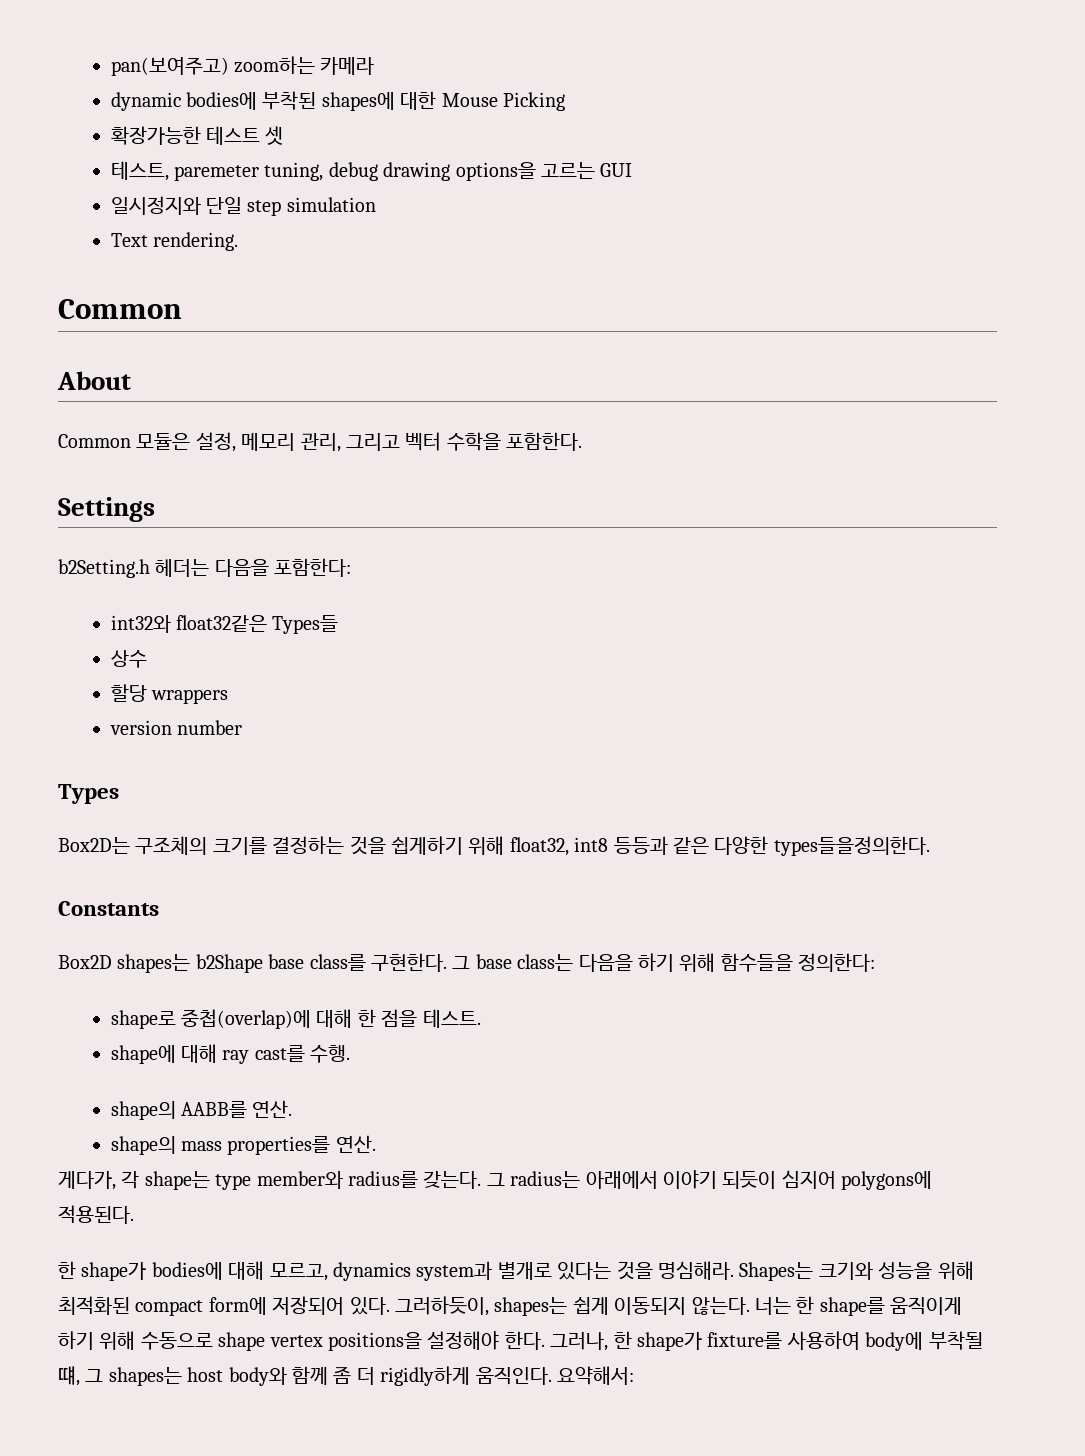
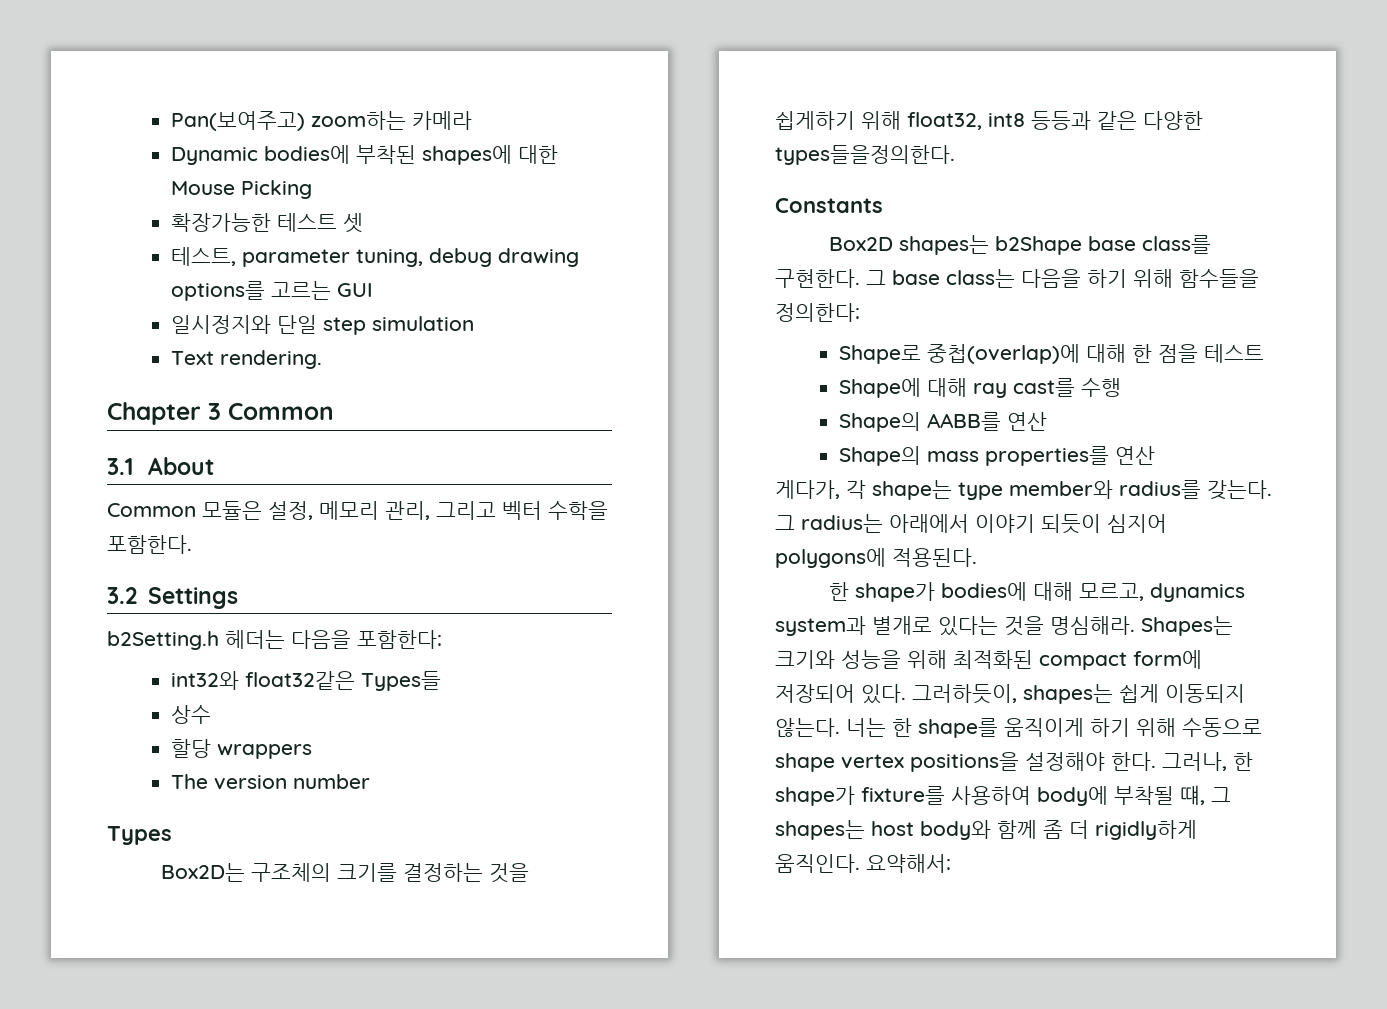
[110,57,229,76] pan(보여주고) -> [170,111,305,131] Pan(보여주고)
[110,92,181,111] dynamic -> [170,147,258,165] Dynamic
[174,165,260,181] paremeter -> [241,249,350,267] parameter
[455,162,536,181] options을 -> [170,281,265,301] options를
(239, 241) none -> [107,402,221,425] Chapter 3
(182, 309) none -> [107,458,133,475] 3.1
(583, 441) none -> [107,587,137,604] 3.2
(229, 696) none -> [170,774,208,789] The
[110,1010,176,1029] shape로 -> [838,345,921,364] Shape로
[422,1009,481,1028] [110,1045,176,1064] 테스트. // shape에 -> [1203,344,1264,363] [838,378,921,398] 테스트 // Shape에
[310,1044,351,1063] [110,1100,293,1120] [110,1136,176,1155] 수행. // shape의 AABB를 연산. // shape의 -> [1080,378,1121,397] [838,412,1047,432] [838,446,921,466] 수행 // Shape의 AABB를 연산 // Shape의
[335,1135,376,1153] 연산. -> [1114,446,1155,465] 연산

